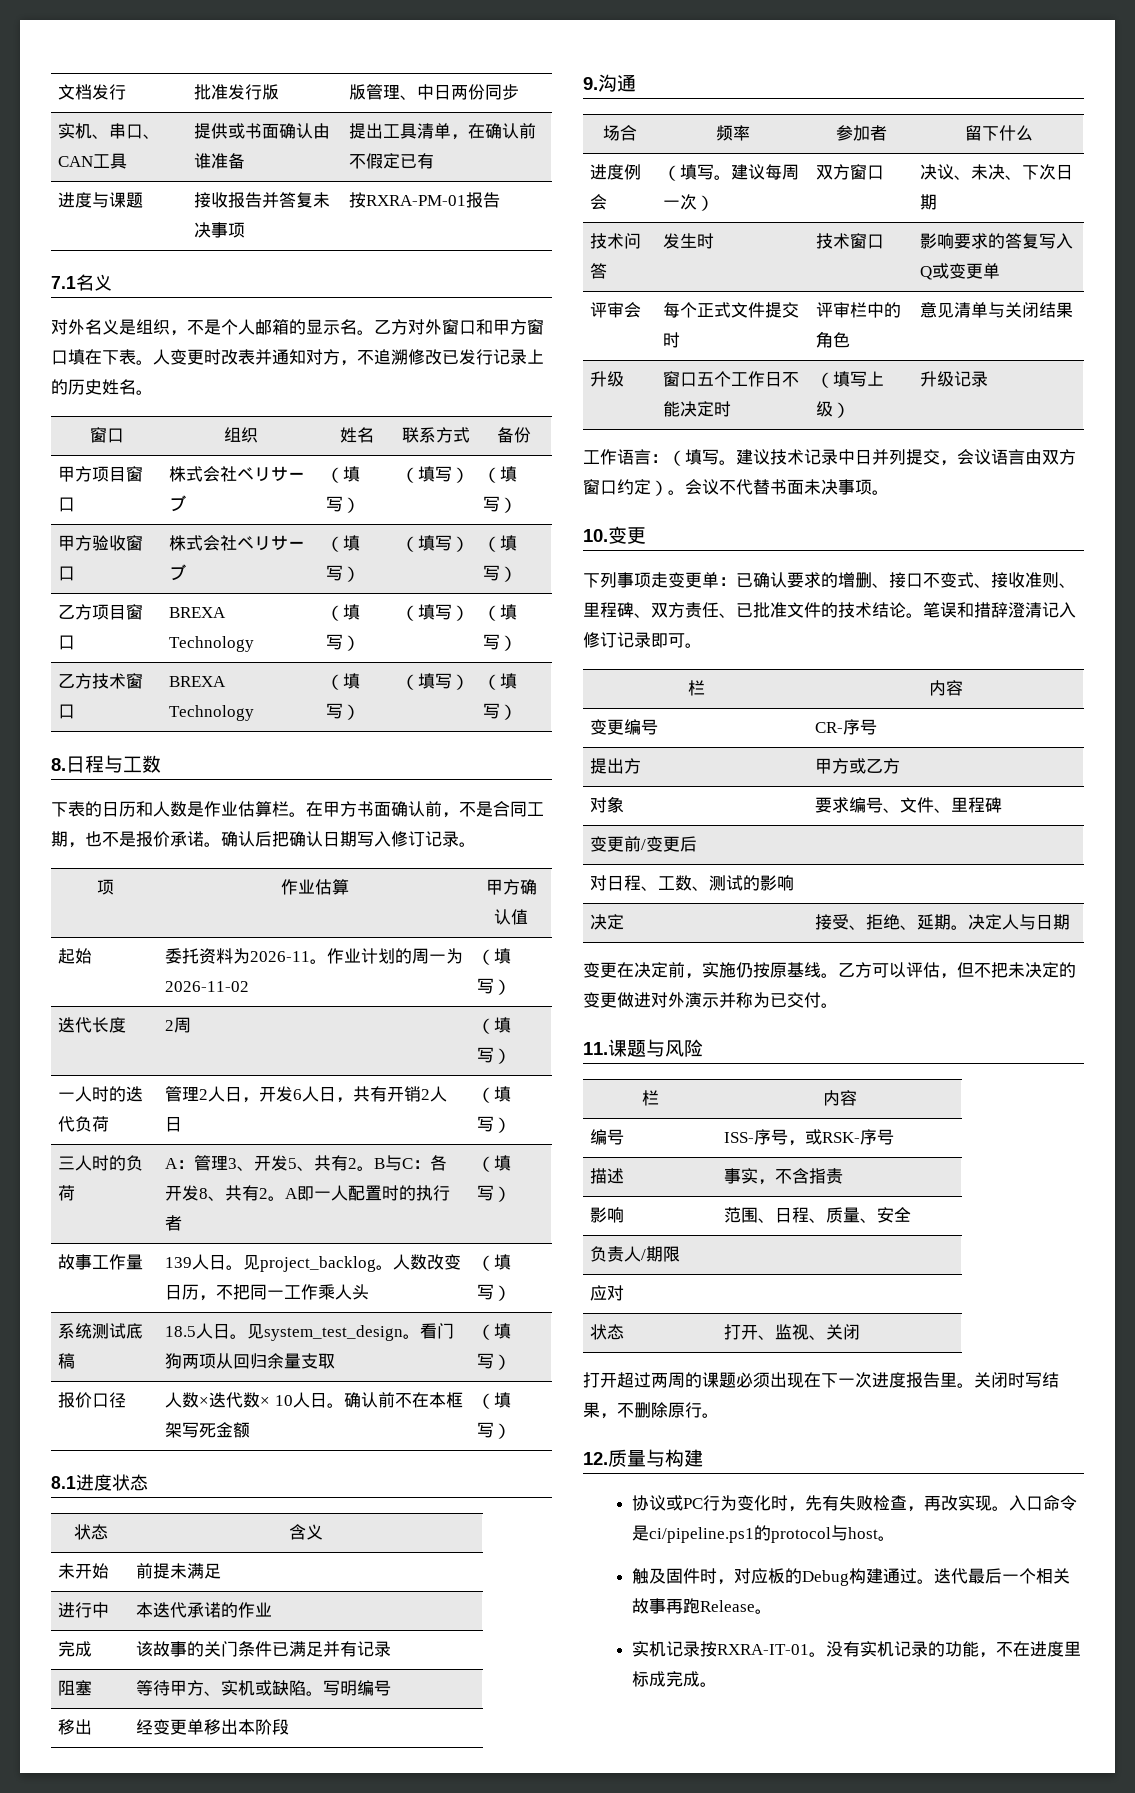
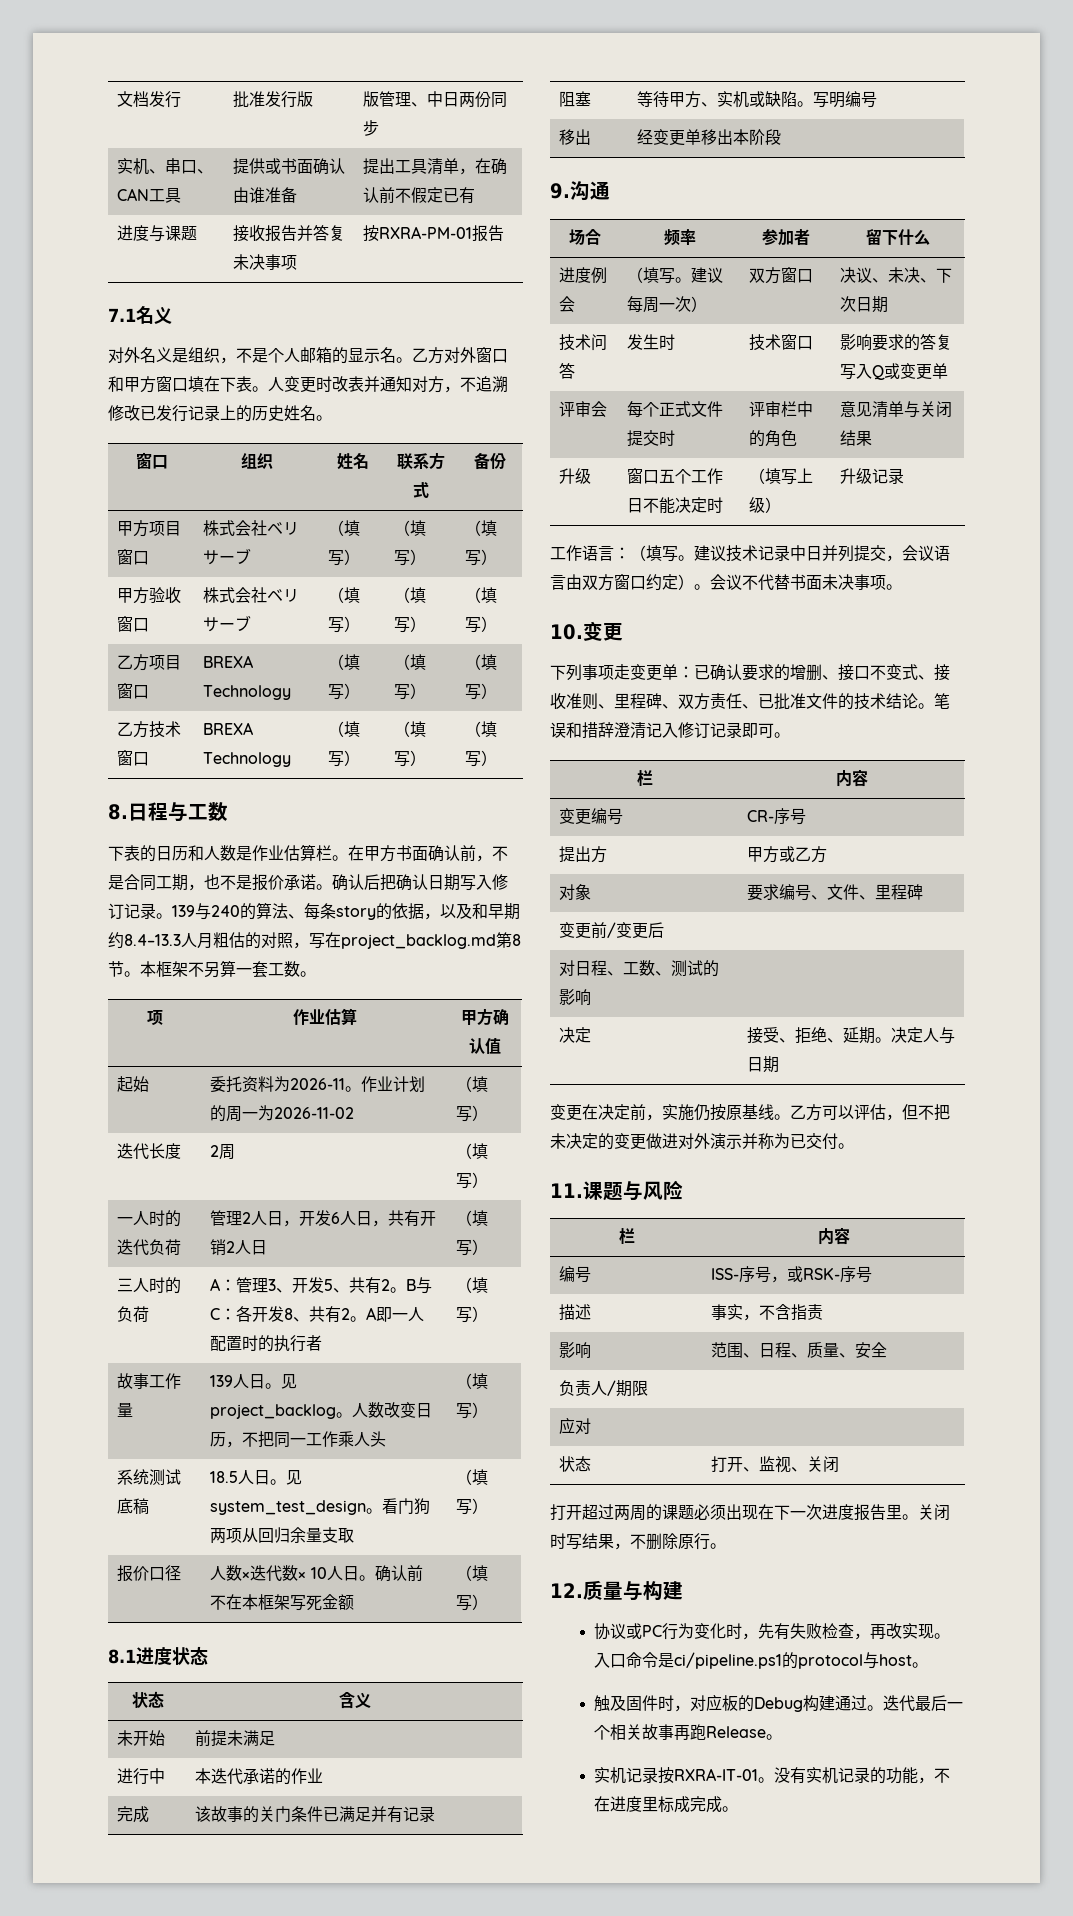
(476, 844) none -> [172,902,520,920] [108,932,521,949] [108,960,316,978] 139与240的算法、每条story的依据，以及和早期约8.4–13.3人月粗估的对照，写在project_backlog.md第8节。本框架不另算一套工数。

